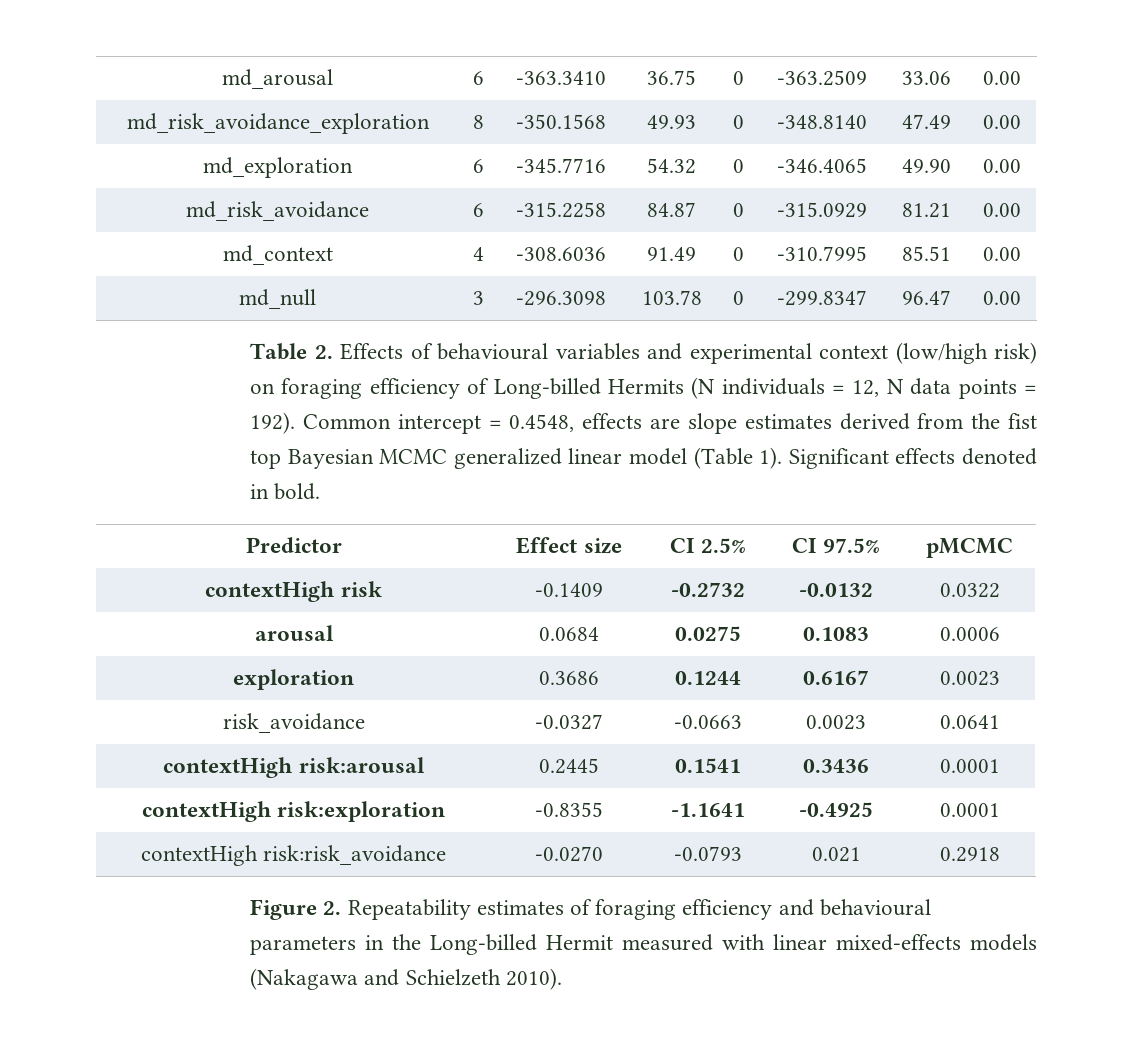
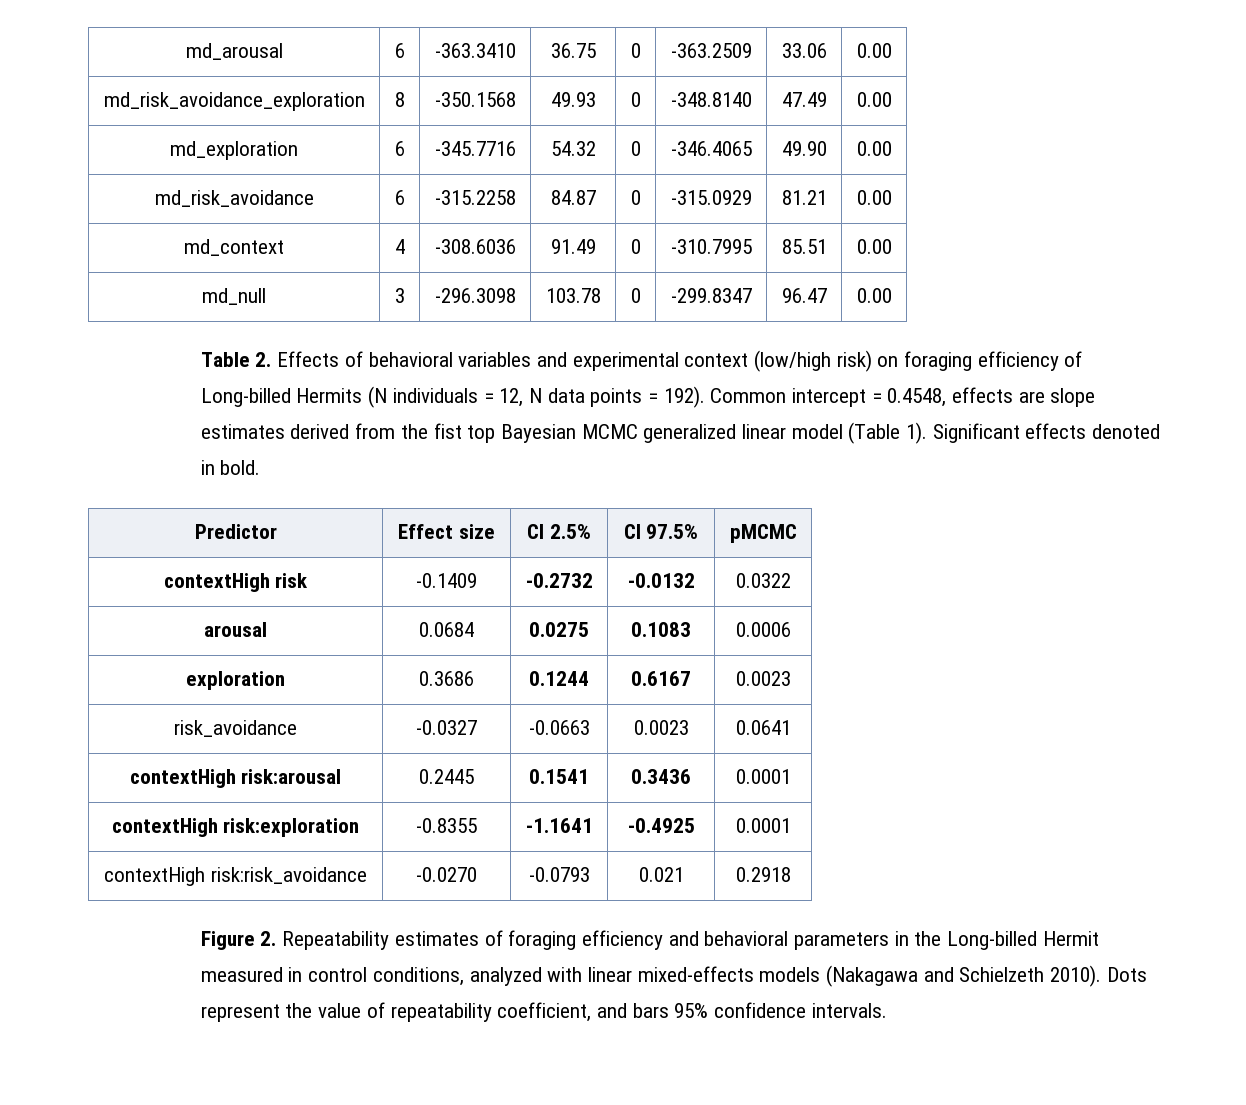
[437,343,549,360] behavioural -> [368,352,453,367] behavioral
[819,899,931,916] behavioural -> [704,931,789,946] behavioral
(714, 942) none -> [288,967,542,986] in control conditions, analyzed
(562, 979) none -> [1106,967,1147,982] [200,1002,887,1022] Dots represent the value of repeatability coefficient, and bars 95% confidence intervals.

